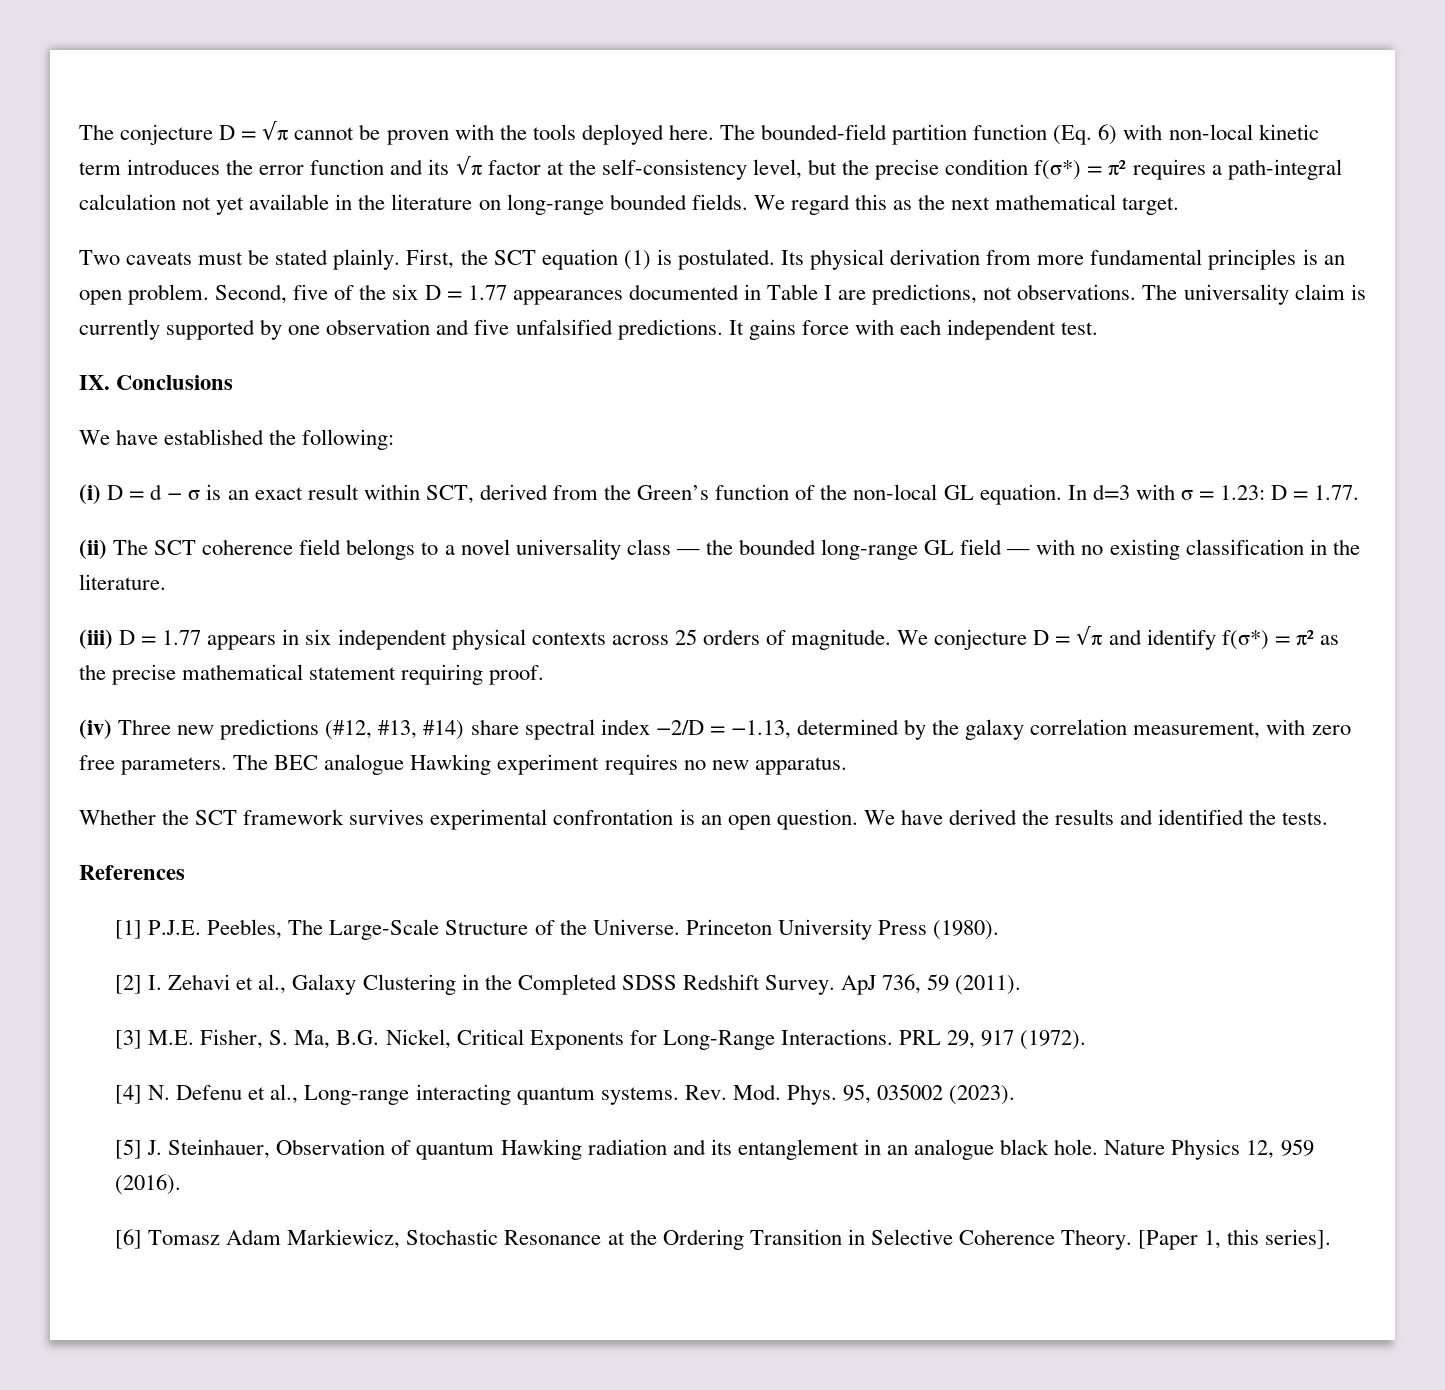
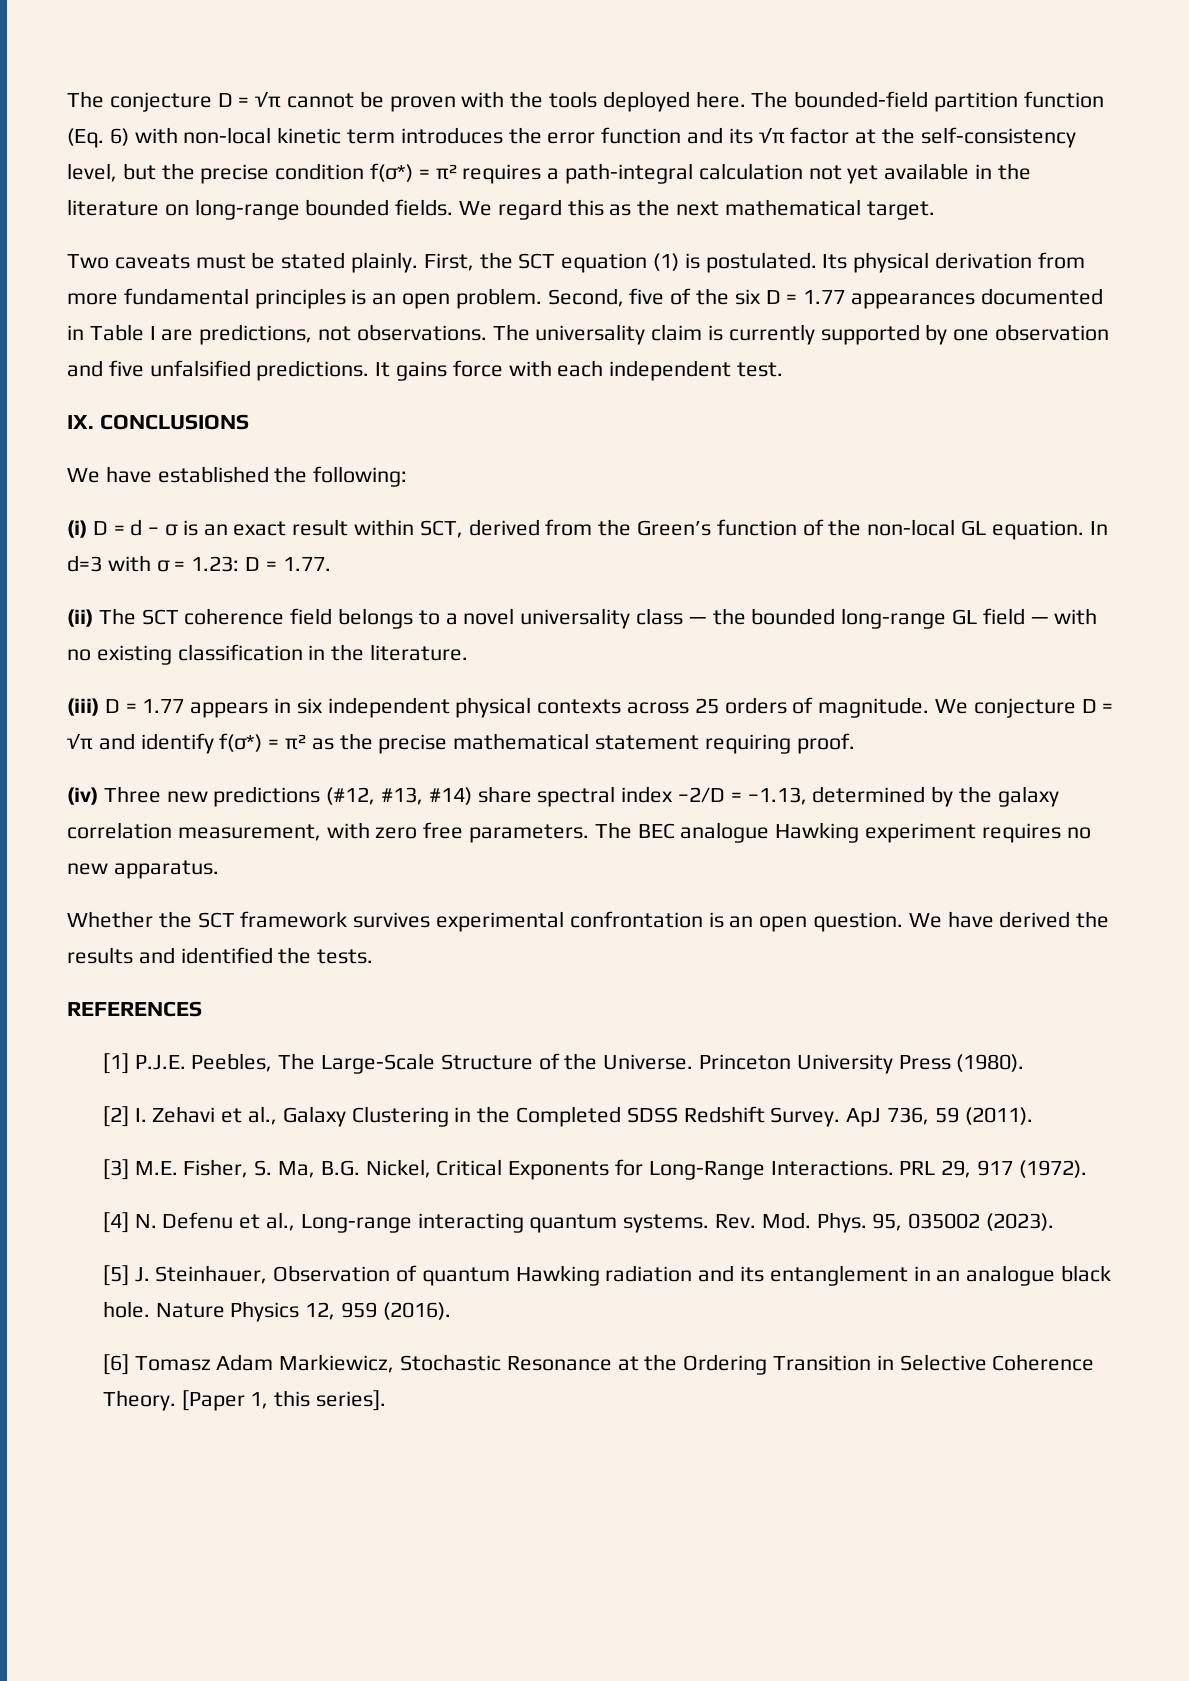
[116,375,234,390] Conclusions -> [99,414,249,430] CONCLUSIONS
[79,865,185,880] References -> [67,1001,202,1017] REFERENCES

